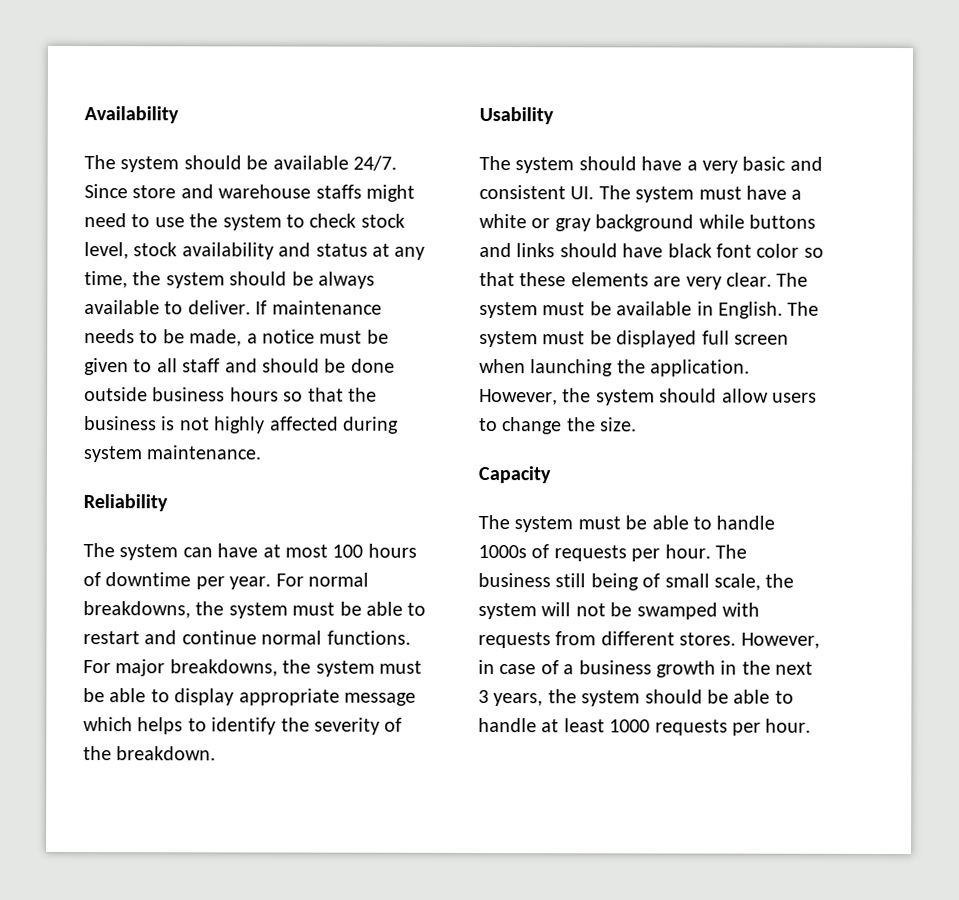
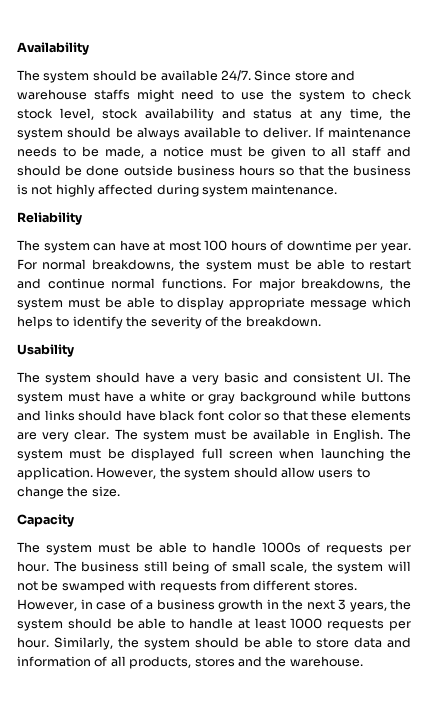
(812, 725) none -> [53,637,411,650] [17,656,363,669] Similarly, the system should be able to store data and information of all products, stores and the warehouse.

